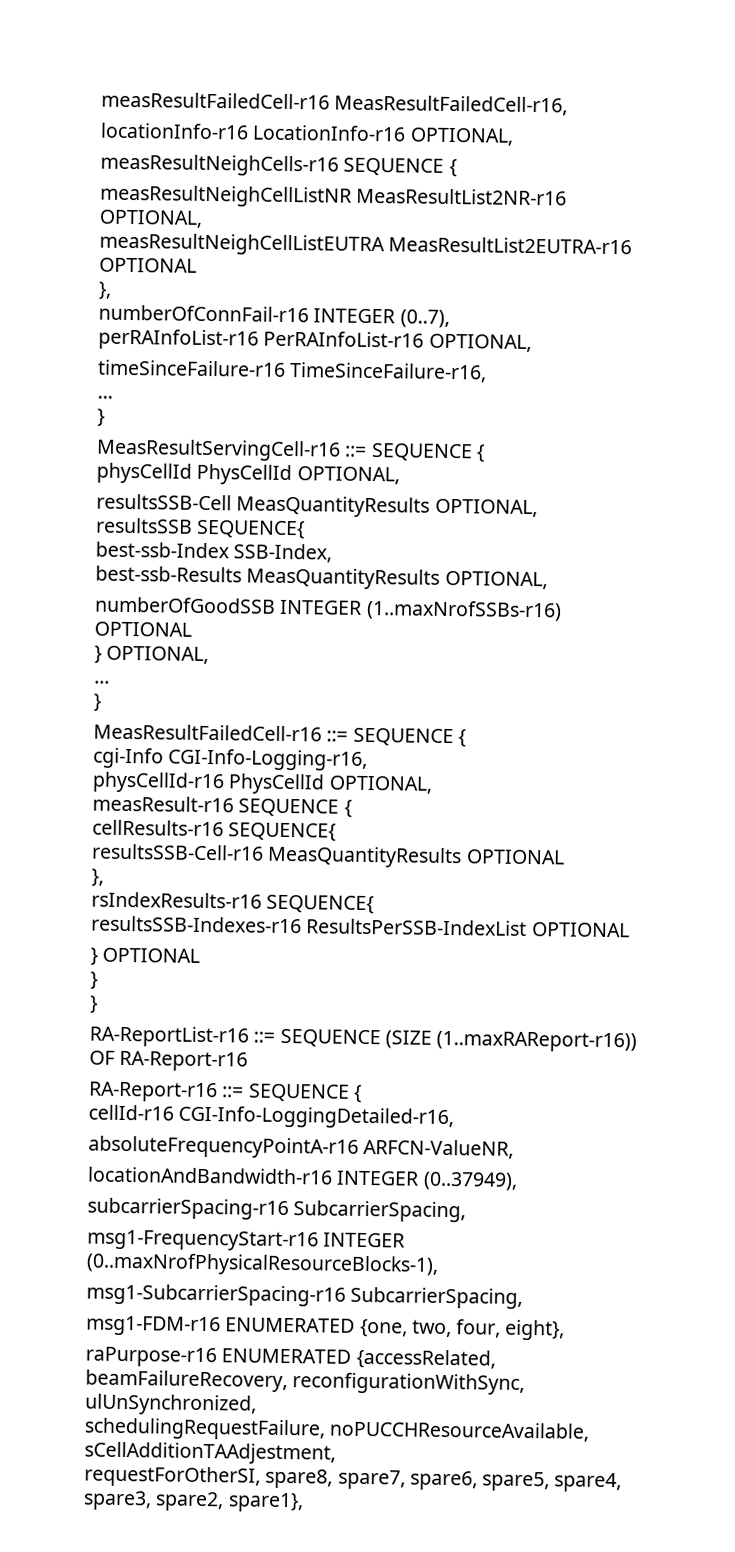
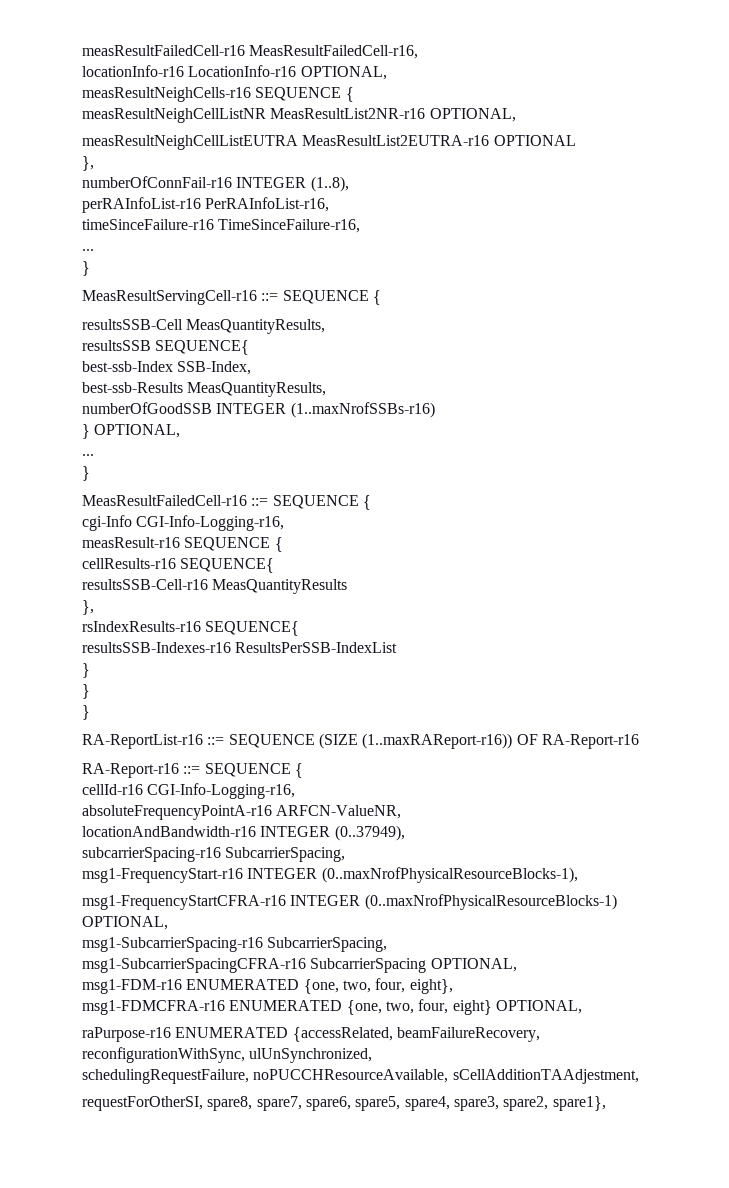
[399,309,450,328] (0..7), -> [310,176,349,192] (1..8),
[263,330,532,352] PerRAInfoList-r16 OPTIONAL, -> [205,197,330,212] PerRAInfoList-r16,
[96,462,400,486] // physCellId PhysCellId OPTIONAL, -> (381, 297) none
[236,495,538,518] MeasQuantityResults OPTIONAL, -> [186,319,326,334] MeasQuantityResults,
[246,567,548,590] MeasQuantityResults OPTIONAL, -> [187,382,327,397] MeasQuantityResults,
[94,621,192,637] OPTIONAL -> (435, 410) none
[92,771,432,795] // physCellId-r16 PhysCellId OPTIONAL, -> (285, 523) none
[465,849,565,865] OPTIONAL -> (348, 586) none
[531,922,630,938] [90,947,201,966] OPTIONAL // } OPTIONAL -> [82,663,90,678] // }
[178,1105,455,1130] CGI-Info-LoggingDetailed-r16, -> [147,783,296,799] CGI-Info-Logging-r16,
(439, 1264) none -> [82,894,617,910] [82,916,168,930] // msg1-FrequencyStartCFRA-r16 INTEGER (0..maxNrofPhysicalResourceBlocks-1) OPTIONAL,
(524, 1297) none -> [82,958,517,973] // msg1-SubcarrierSpacingCFRA-r16 SubcarrierSpacing OPTIONAL,
(566, 1330) none -> [82,999,582,1015] // msg1-FDMCFRA-r16 ENUMERATED {one, two, four, eight} OPTIONAL,

